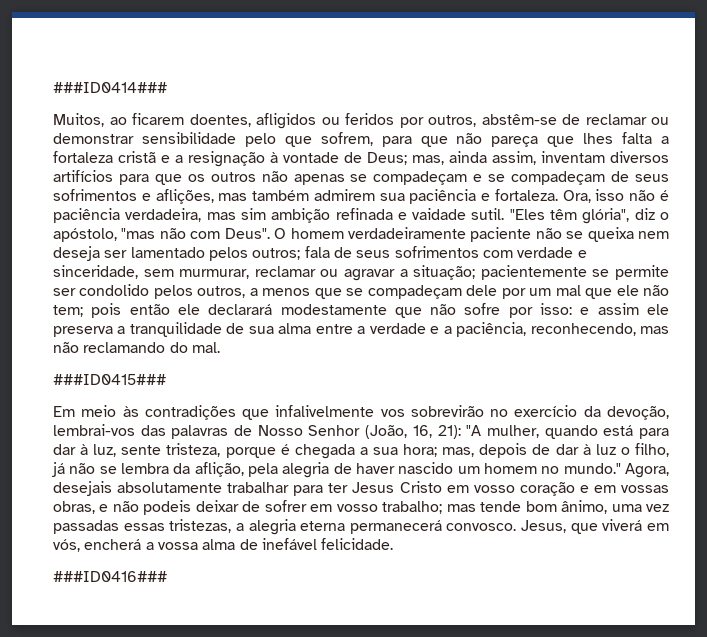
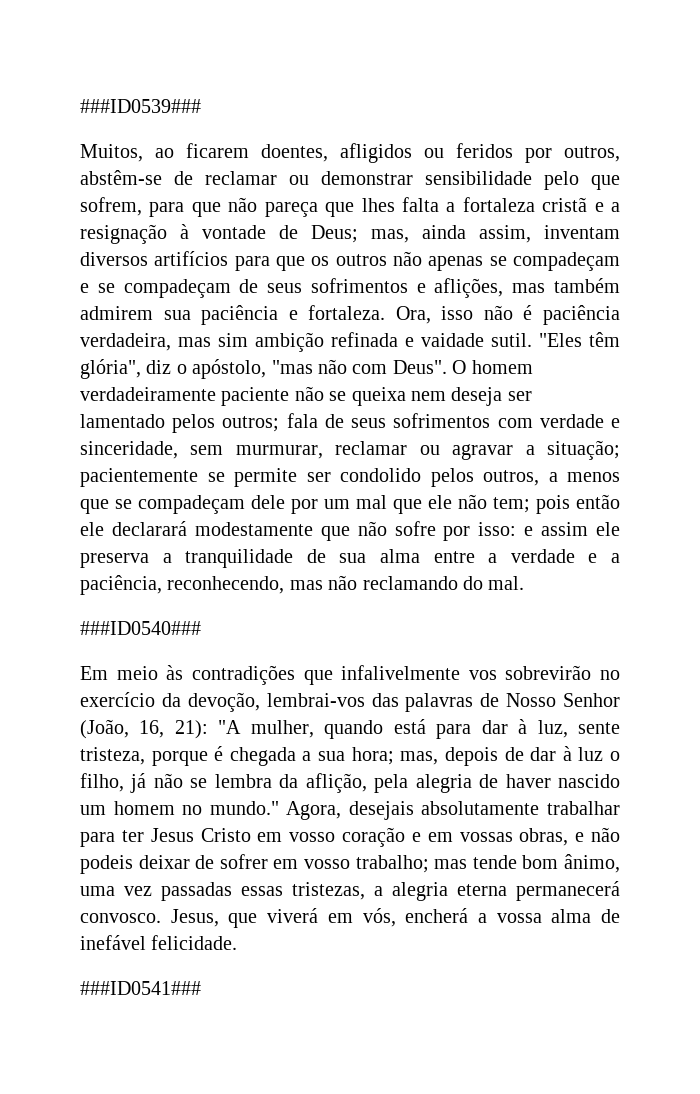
[53,82,167,93] ###ID0414### -> [80,99,201,113] ###ID0539###
[53,374,166,385] ###ID0415### -> [80,621,201,635] ###ID0540###
[53,571,167,582] ###ID0416### -> [80,981,201,995] ###ID0541###

